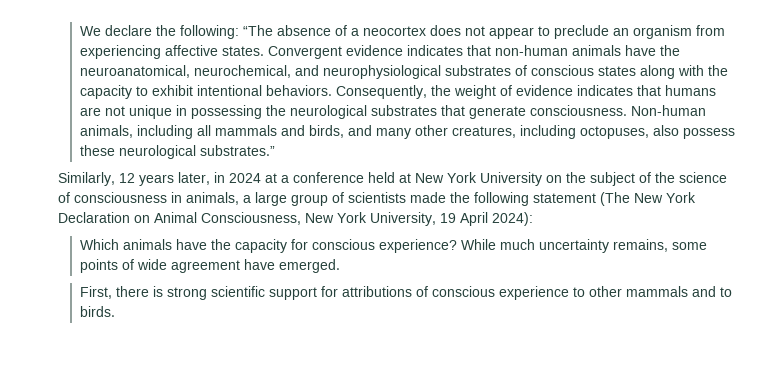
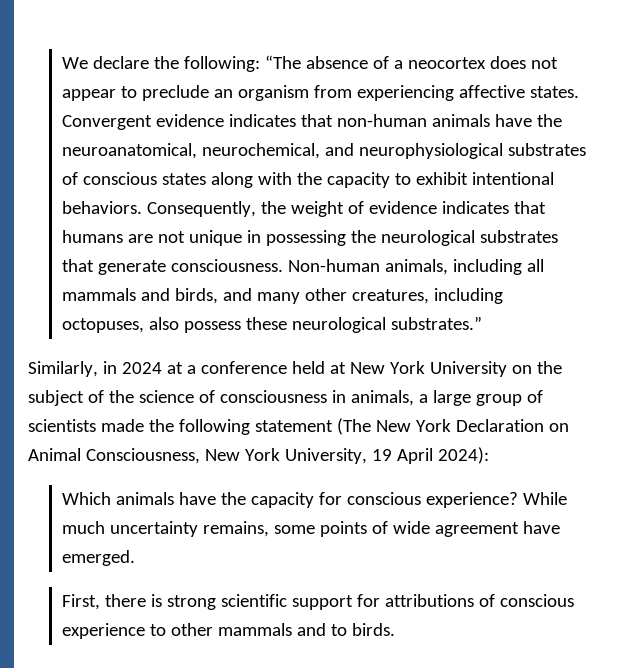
[119,172,210,186] 12 years later, -> (98, 369) none

